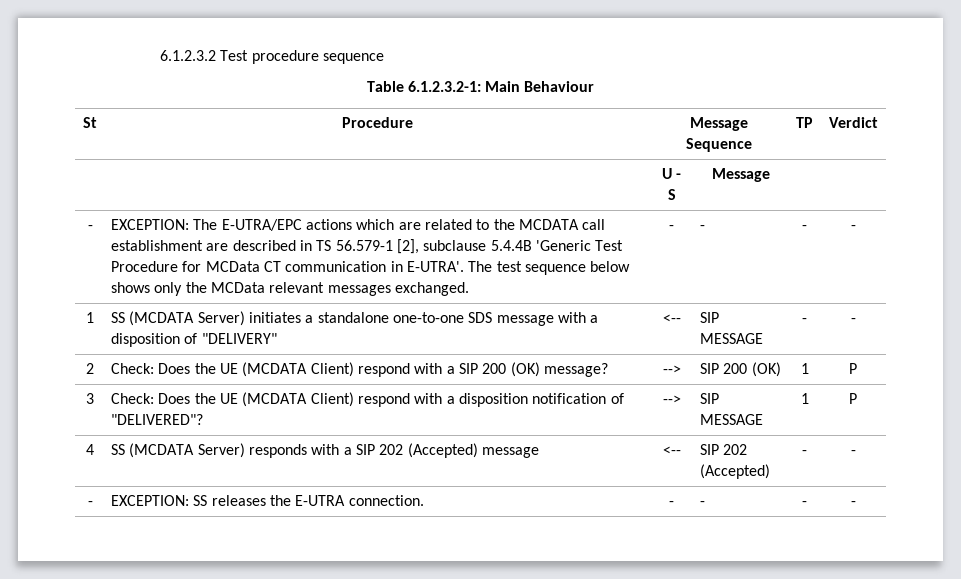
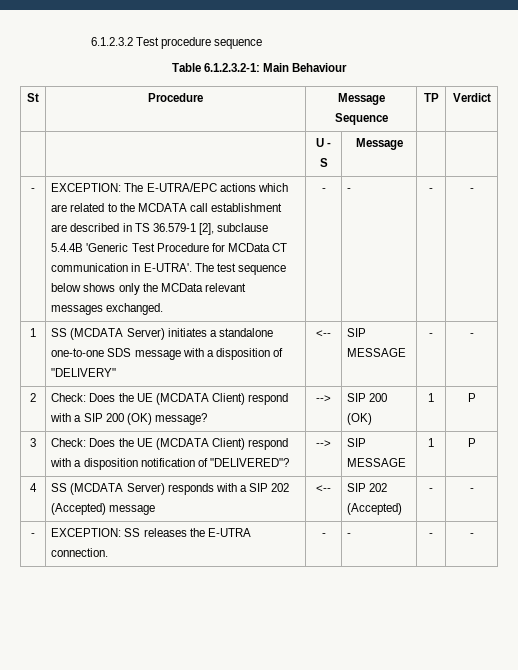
[335,240,393,251] 56.579-1 -> [152,223,196,232] 36.579-1

